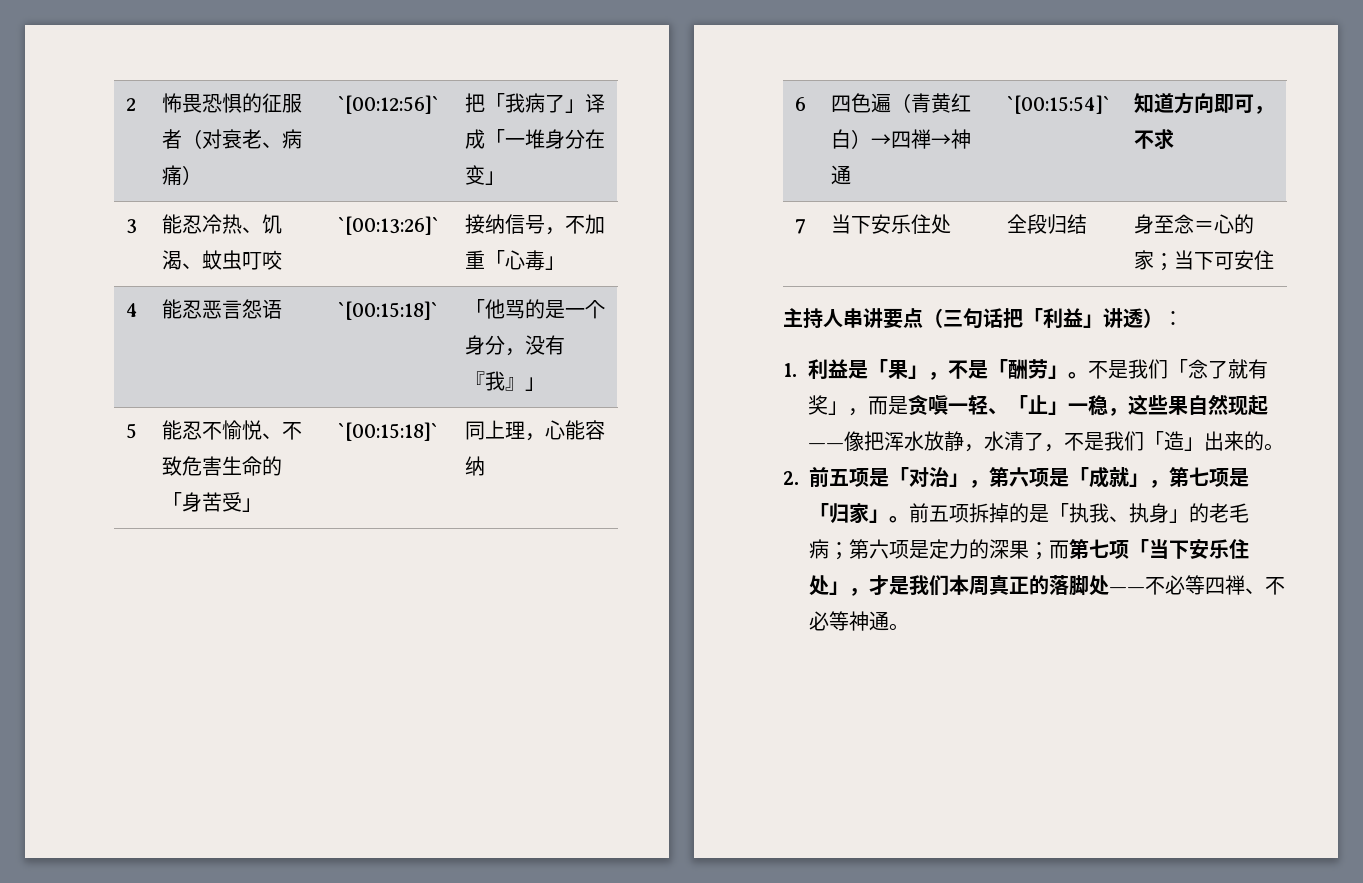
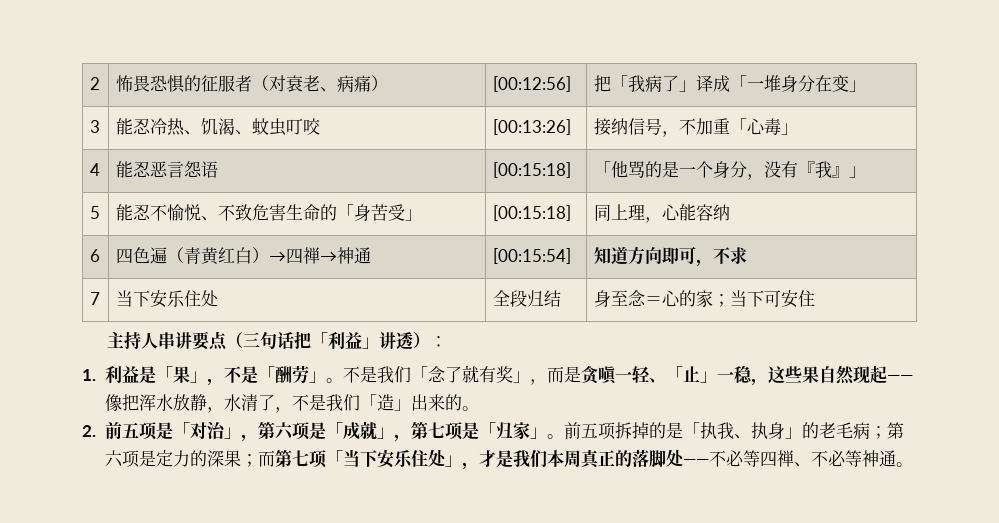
[337,95,439,114] `[00:12:56]` -> [492,76,571,92] [00:12:56]
[337,216,439,235] `[00:13:26]` -> [492,119,571,135] [00:13:26]
[337,301,438,320] `[00:15:18]` -> [492,162,571,178] [00:15:18]
[337,422,438,441] `[00:15:18]` -> [492,205,571,221] [00:15:18]
[1006,95,1110,114] `[00:15:54]` -> [492,248,571,264] [00:15:54]

